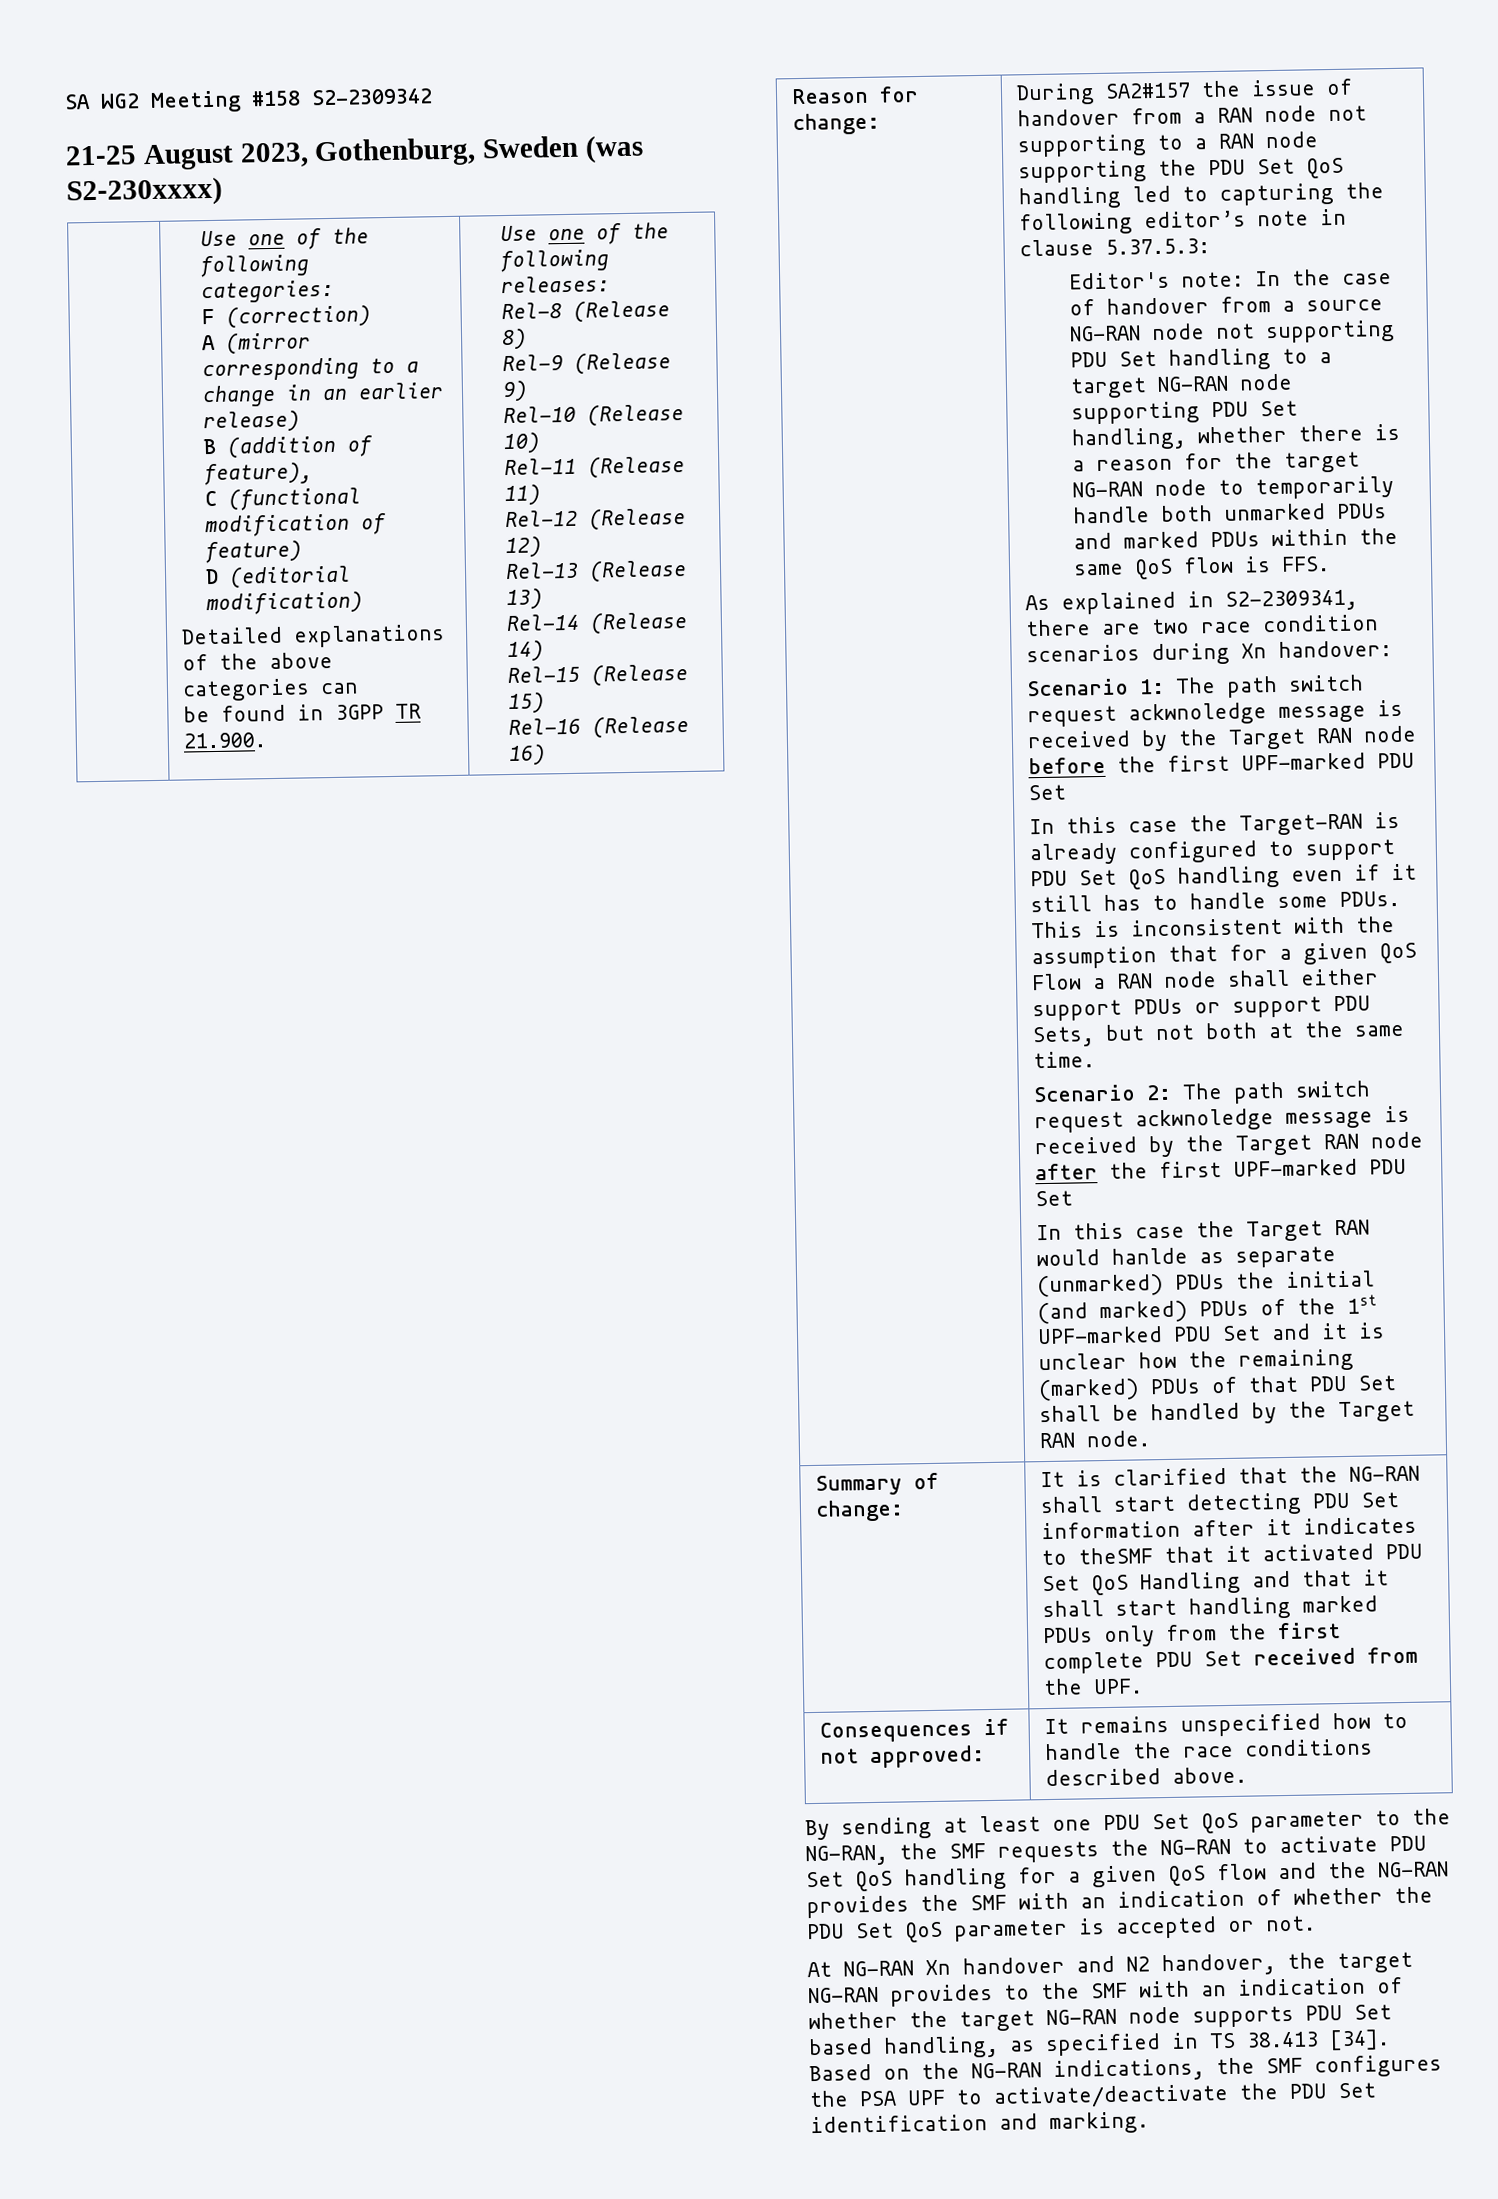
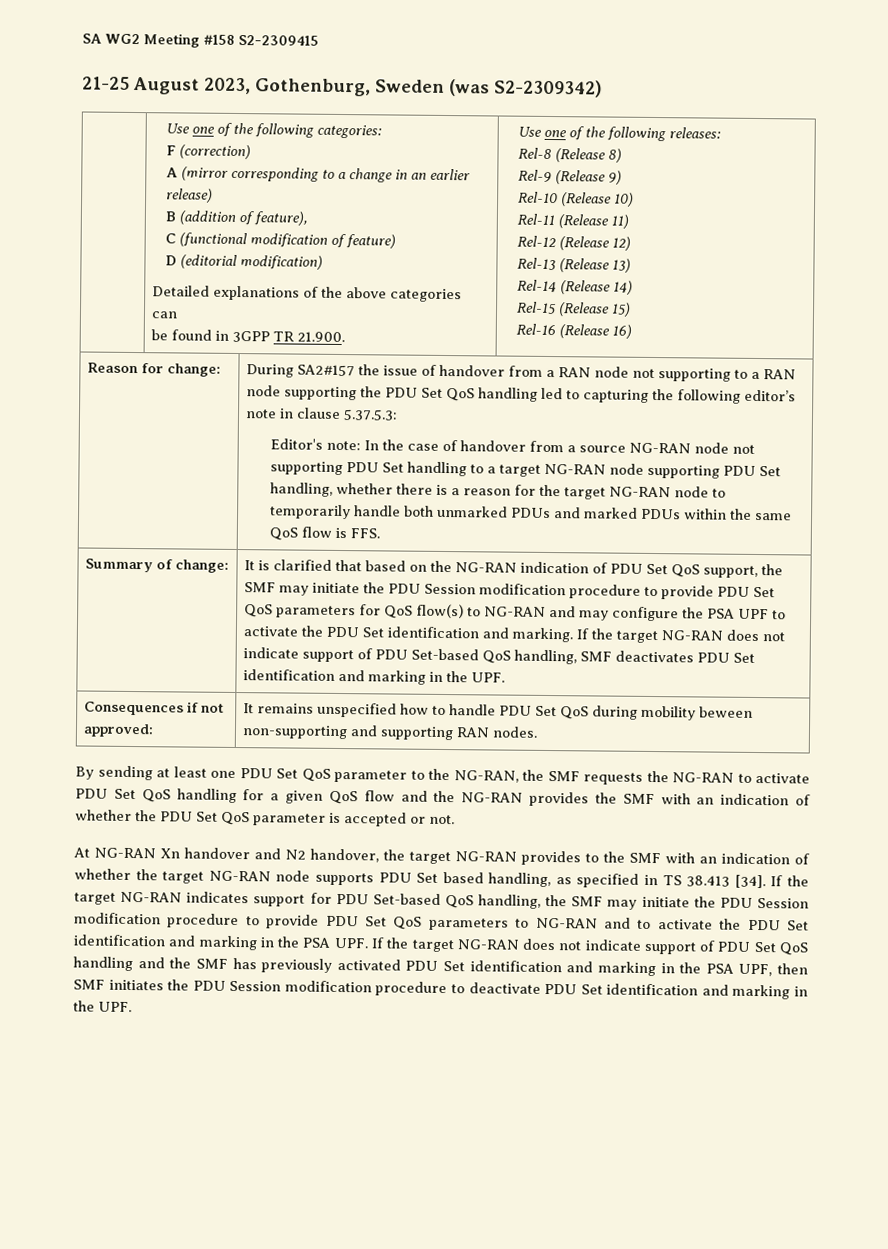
[311,88,433,106] S2-2309342 -> [238,35,319,46] S2-2309415
[66,176,223,208] S2-230xxxx) -> [494,79,603,98] S2-2309342)
[1025,589,1359,615] [1025,614,1380,637] [1026,640,1393,666] [1026,674,1365,698] [1027,699,1404,728] [1027,725,1418,752] [1028,752,1416,775] [1028,784,1067,801] [1029,811,1401,836] [1029,839,1397,866] [1030,863,1418,890] [1030,890,1401,913] [1031,916,1396,939] [1031,942,1418,970] [1031,968,1380,991] [1032,995,1372,1022] [1032,1020,1406,1048] [1033,1051,1096,1069] [1033,1080,1372,1104] [1034,1105,1411,1134] [1034,1131,1424,1158] [1035,1158,1408,1181] [1035,1190,1074,1207] [1036,1219,1371,1242] [1036,1246,1337,1268] [1037,1270,1376,1298] [1037,1294,1378,1325] [1037,1322,1386,1345] [1038,1348,1355,1372] [1038,1375,1398,1402] [1039,1400,1416,1424] [1039,1430,1151,1449] // As explained in S2-2309341, there are two race condition scenarios during Xn handover: // Scenario 1: The path switch request ackwnoledge message is received by the Target RAN node before the first UPF-marked PDU Set // In this case the Target-RAN is already configured to support PDU Set QoS handling even if it still has to handle some PDUs. This is inconsistent with the assumption that for a given QoS Flow a RAN node shall either support PDUs or support PDU Sets, but not both at the same time. // Scenario 2: The path switch request ackwnoledge message is received by the Target RAN node after the first UPF-marked PDU Set // In this case the Target RAN would hanlde as separate (unmarked) PDUs the initial (and marked) PDUs of the 1st UPF-marked PDU Set and it is unclear how the remaining (marked) PDUs of that PDU Set shall be handled by the Target RAN node. -> (381, 533) none
[1299,1465,1421,1483] [1040,1492,1400,1516] [1041,1516,1418,1540] [1041,1543,1424,1566] [1042,1569,1390,1596] [1042,1595,1379,1620] [1042,1622,1342,1648] [1043,1646,1419,1675] the NG-RAN shall start detecting PDU Set information after it indicates to theSMF that it activated PDU Set QoS Handling and that it shall start handling marked PDUs only from the first complete PDU Set received from -> [365,560,784,579] [244,582,776,600] [244,603,787,622] [243,625,786,644] [243,647,756,665] [243,669,444,685] based on the NG-RAN indication of PDU Set QoS support, the SMF may initiate the PDU Session modification procedure to provide PDU Set QoS parameters for QoS flow(s) to NG-RAN and may configure the PSA UPF to activate the PDU Set identification and marking. If the target NG-RAN does not indicate support of PDU Set-based QoS handling, SMF deactivates PDU Set identification and marking in
[1132,1738,1374,1759] [1045,1766,1248,1787] the race conditions described above. -> [499,705,754,721] [242,725,539,741] PDU Set QoS during mobility beween non-supporting and supporting RAN nodes.
[809,2054,1442,2082] [809,2082,1376,2109] [810,2111,1149,2135] Based on the NG-RAN indications, the SMF configures the PSA UPF to activate/deactivate the PDU Set identification and marking. -> [770,875,810,887] [74,891,809,910] [74,912,809,931] [73,934,809,956] [73,956,808,977] [73,979,808,1000] [73,1000,132,1013] If the target NG-RAN indicates support for PDU Set-based QoS handling, the SMF may initiate the PDU Session modification procedure to provide PDU Set QoS parameters to NG-RAN and to activate the PDU Set identification and marking in the PSA UPF. If the target NG-RAN does not indicate support of PDU Set QoS handling and the SMF has previously activated PDU Set identification and marking in the PSA UPF, then SMF initiates the PDU Session modification procedure to deactivate PDU Set identification and marking in the UPF.

